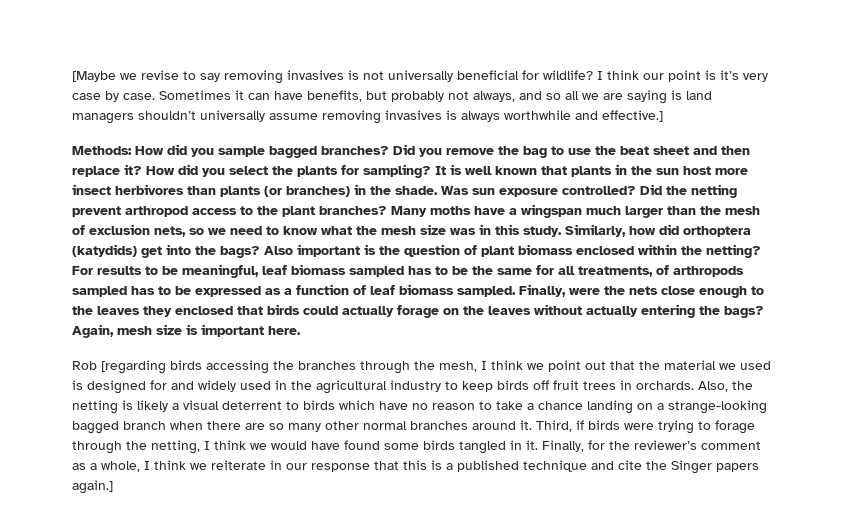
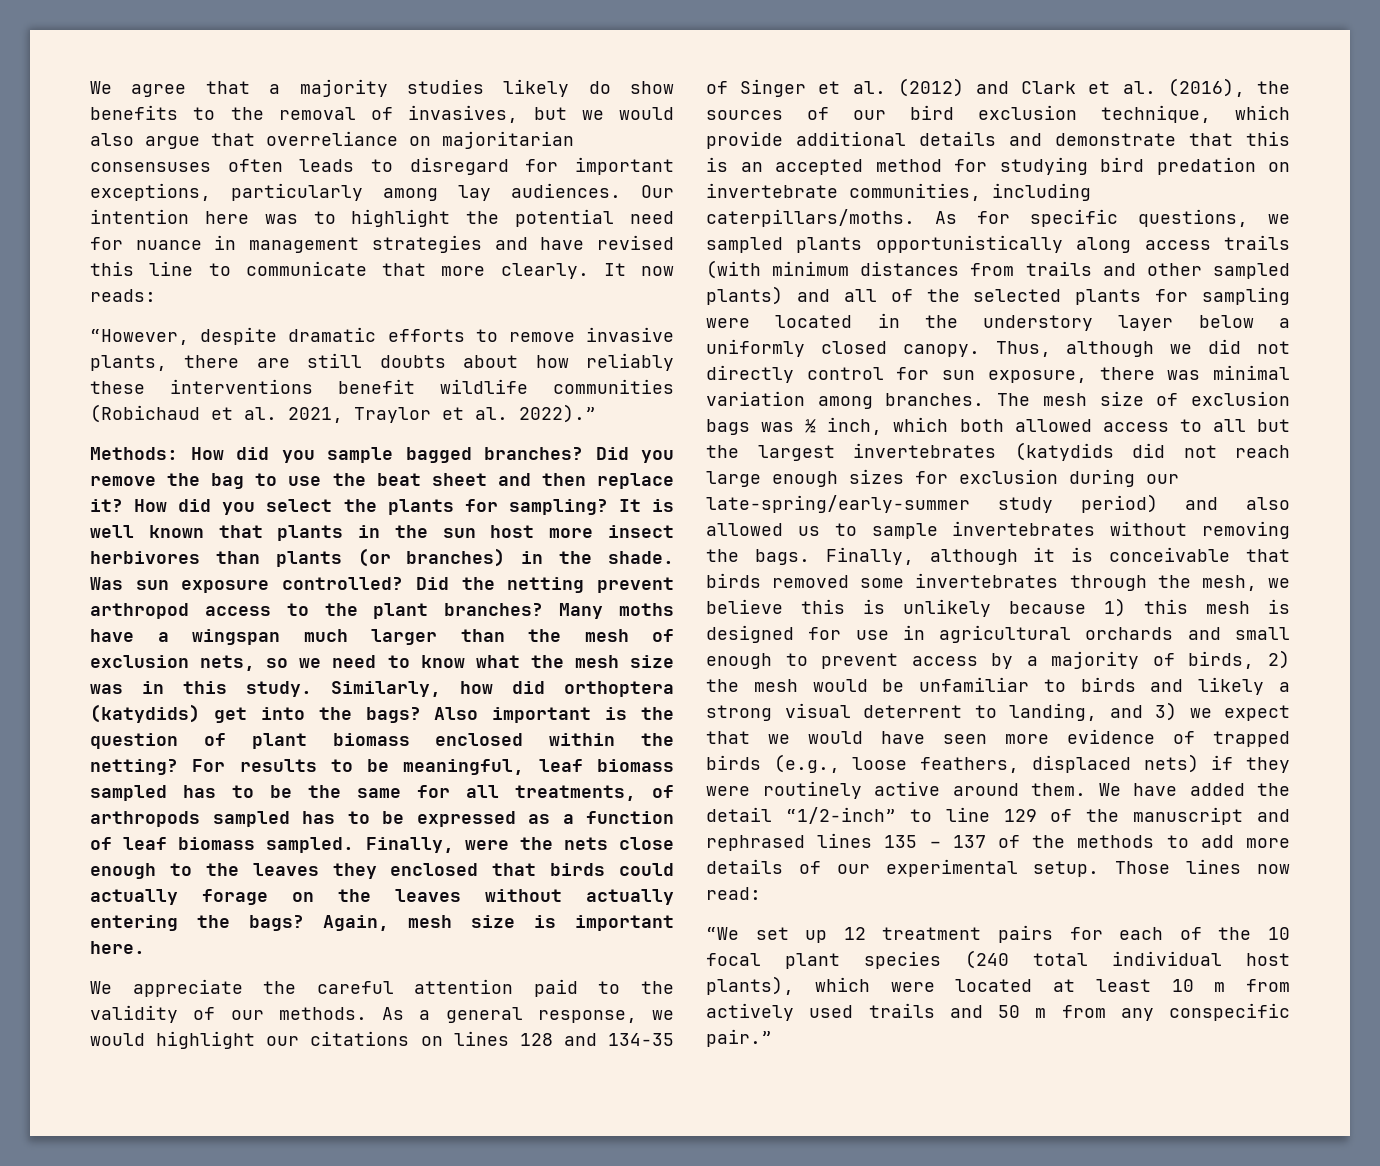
[72,70,768,84] [72,90,712,104] [72,110,663,124] [Maybe we revise to say removing invasives is not universally beneficial for wildlife? I think our point is it’s very case by case. Sometimes it can have benefits, but probably not always, and so all we are saying is land managers shouldn’t universally assume removing invasives is always worthwhile and effective.] -> [90,79,674,97] [90,105,674,123] [90,131,574,149] [90,157,674,175] [90,183,674,201] [90,209,674,227] [90,235,674,253] [90,261,674,279] [90,289,156,302] [90,327,675,345] [90,353,675,371] [90,379,674,394] [90,404,596,423] We agree that a majority studies likely do show benefits to the removal of invasives, but we would also argue that overreliance on majoritarian consensuses often leads to disregard for important exceptions, particularly among lay audiences. Our intention here was to highlight the potential need for nuance in management strategies and have revised this line to communicate that more clearly. It now reads: // “However, despite dramatic efforts to remove invasive plants, there are still doubts about how reliably these interventions benefit wildlife communities (Robichaud et al. 2021, Traylor et al. 2022).”
[72,360,771,374] [72,380,753,394] [72,400,133,414] Rob [regarding birds accessing the branches through the mesh, I think we point out that the material we used is designed for and widely used in the agricultural industry to keep birds off fruit trees in orchards. Also, the netting is -> [90,979,674,997] [90,1005,674,1023] [90,1031,674,1049] [706,78,1290,97] [706,105,1290,123] [706,131,1290,149] [706,157,1290,175] [706,183,1091,201] [706,209,1290,227] [706,235,1290,253] [706,260,1290,279] [706,286,1290,305] [706,313,1290,331] [706,339,1290,357] [706,365,1290,383] [706,391,1290,409] [706,417,1290,435] [706,442,1290,461] [706,469,1179,487] [706,494,1290,513] [706,521,1290,539] [706,547,1290,565] [706,573,1290,591] [706,598,1290,617] [706,625,1290,643] [706,650,1290,669] [706,677,1184,692] We appreciate the careful attention paid to the validity of our methods. As a general response, we would highlight our citations on lines 128 and 134-35 of Singer et al. (2012) and Clark et al. (2016), the sources of our bird exclusion technique, which provide additional details and demonstrate that this is an accepted method for studying bird predation on invertebrate communities, including caterpillars/moths. As for specific questions, we sampled plants opportunistically along access trails (with minimum distances from trails and other sampled plants) and all of the selected plants for sampling were located in the understory layer below a uniformly closed canopy. Thus, although we did not directly control for sun exposure, there was minimal variation among branches. The mesh size of exclusion bags was ½ inch, which both allowed access to all but the largest invertebrates (katydids did not reach large enough sizes for exclusion during our late-spring/early-summer study period) and also allowed us to sample invertebrates without removing the bags. Finally, although it is conceivable that birds removed some invertebrates through the mesh, we believe this is unlikely because 1) this mesh is designed for use in agricultural orchards and small enough to prevent access by a majority of birds, 2) the mesh would be unfamiliar to birds and
(179, 406) none -> [706,705,772,721] strong
[303,400,767,414] [72,420,755,434] [72,440,761,454] [72,460,759,474] [72,480,113,494] birds which have no reason to take a chance landing on a strange-looking bagged branch when there are so many other normal branches around it. Third, if birds were trying to forage through the netting, I think we would have found some birds tangled in it. Finally, for the reviewer’s comment as a whole, I think we reiterate in our response that this is a published technique and cite the Singer papers again.] -> [1009,702,1290,721] [706,729,1290,747] [706,754,1290,773] [706,781,1290,799] [706,807,1290,825] [706,833,1290,851] [706,859,1290,877] [706,887,761,900] [706,925,1290,943] [706,950,1290,969] [706,976,1290,995] [706,1003,1290,1021] [706,1029,772,1047] landing, and 3) we expect that we would have seen more evidence of trapped birds (e.g., loose feathers, displaced nets) if they were routinely active around them. We have added the detail “1/2-inch” to line 129 of the manuscript and rephrased lines 135 – 137 of the methods to add more details of our experimental setup. Those lines now read: // “We set up 12 treatment pairs for each of the 10 focal plant species (240 total individual host plants), which were located at least 10 m from actively used trails and 50 m from any conspecific pair.”

